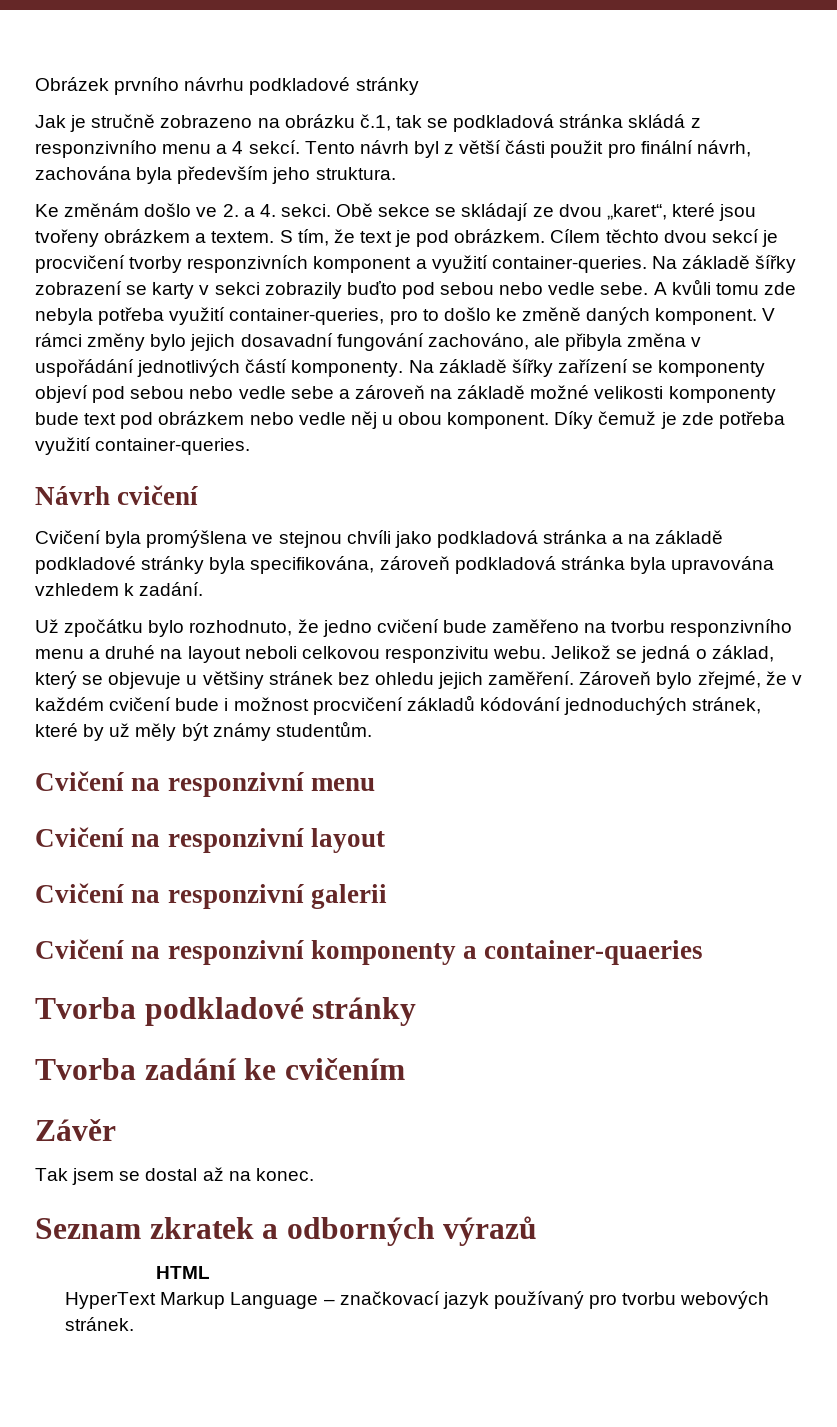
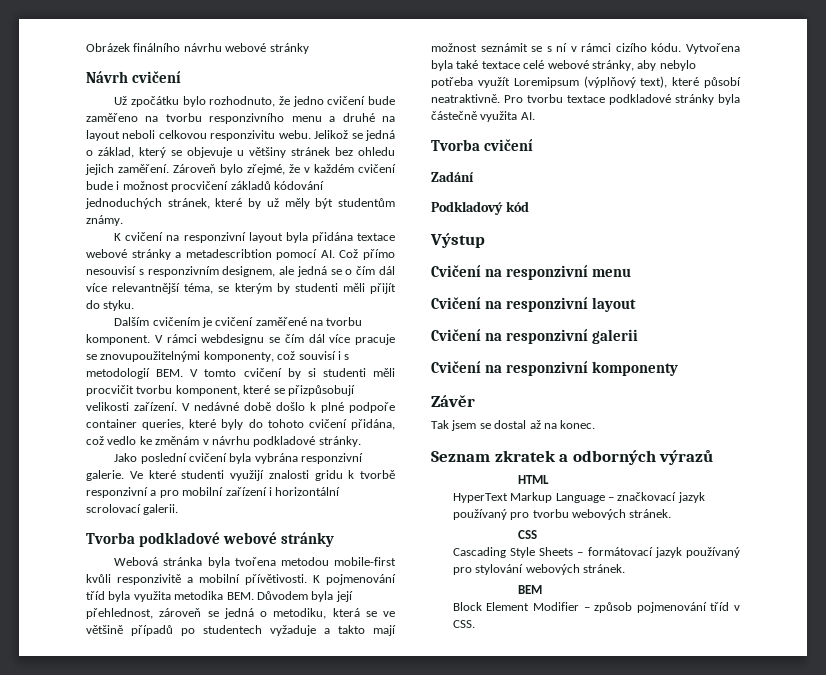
[114,77,419,95] [35,114,701,132] [35,140,751,158] [35,166,396,184] [35,203,757,221] [35,229,778,247] [35,255,797,273] [35,279,796,299] [35,307,776,325] [35,333,702,351] [35,359,766,377] [35,385,776,403] [35,411,785,429] [35,437,251,455] [35,485,199,505] [35,530,724,548] [35,556,775,574] [35,582,204,596] prvního návrhu podkladové stránky // Jak je stručně zobrazeno na obrázku č.1, tak se podkladová stránka skládá z responzivního menu a 4 sekcí. Tento návrh byl z větší části použit pro finální návrh, zachována byla především jeho struktura. // Ke změnám došlo ve 2. a 4. sekci. Obě sekce se skládají ze dvou „karet“, které jsou tvořeny obrázkem a textem. S tím, že text je pod obrázkem. Cílem těchto dvou sekcí je procvičení tvorby responzivních komponent a využití container-queries. Na základě šířky zobrazení se karty v sekci zobrazily buďto pod sebou nebo vedle sebe. A kvůli tomu zde nebyla potřeba využití container-queries, pro to došlo ke změně daných komponent. V rámci změny bylo jejich dosavadní fungování zachováno, ale přibyla změna v uspořádání jednotlivých částí komponenty. Na základě šířky zařízení se komponenty objeví pod sebou nebo vedle sebe a zároveň na základě možné velikosti komponenty bude text pod obrázkem nebo vedle něj u obou komponent. Díky čemuž je zde potřeba využití container-queries. // Návrh cvičení // Cvičení byla promýšlena ve stejnou chvíli jako podkladová stránka a na základě podkladové stránky byla specifikována, zároveň podkladová stránka byla upravována vzhledem k zadání. -> [133,43,309,54] [86,71,182,83] finálního návrhu webové stránky // Návrh cvičení
[212,721,372,741] známy studentům. -> [338,198,395,207] [86,215,123,226] [114,232,395,243] [86,249,395,260] [86,266,395,277] [86,283,396,294] [86,300,135,311] [114,317,363,328] [86,334,395,345] [86,351,350,362] [86,368,395,379] [86,385,355,396] [86,402,395,413] [86,419,395,430] [86,436,361,447] [114,453,364,464] [86,470,395,481] [86,487,341,498] [86,504,179,515] [86,532,335,547] [114,557,396,568] [86,574,396,585] [86,591,353,602] [86,608,395,619] [86,625,396,636] [431,43,740,54] [431,60,696,71] [431,76,741,88] [431,94,740,105] [431,111,535,122] [431,139,534,151] [431,171,474,182] [431,201,529,215] [430,233,485,248] studentům známy. // K cvičení na responzivní layout byla přidána textace webové stránky a metadescribtion pomocí AI. Což přímo nesouvisí s responzivním designem, ale jedná se o čím dál více relevantnější téma, se kterým by studenti měli přijít do styku. // Dalším cvičením je cvičení zaměřené na tvorbu komponent. V rámci webdesignu se čím dál více pracuje se znovupoužitelnými komponenty, což souvisí i s metodologií BEM. V tomto cvičení by si studenti měli procvičit tvorbu komponent, které se přizpůsobují velikosti zařízení. V nedávné době došlo k plné podpoře container queries, které byly do tohoto cvičení přidána, což vedlo ke změnám v návrhu podkladové stránky. // Jako poslední cvičení byla vybrána responzivní galerie. Ve které studenti využijí znalosti gridu k tvorbě responzivní a pro mobilní zařízení i horizontální scrolovací galerii. // Tvorba podkladové webové stránky // Webová stránka byla tvořena metodou mobile-first kvůli responzivitě a mobilní přívětivosti. K pojmenování tříd byla využita metodika BEM. Důvodem byla její přehlednost, zároveň se jedná o metodiku, která se ve většině případů po studentech vyžaduje a takto mají možnost seznámit se s ní v rámci cizího kódu. Vytvořena byla také textace celé webové stránky, aby nebylo potřeba využít Loremipsum (výplňový text), které působí neatraktivně. Pro tvorbu textace podkladové stránky byla částečně využita AI. // Tvorba cvičení // Zadání // Podkladový kód // Výstup
[463,940,704,965] [35,997,417,1026] [35,1058,405,1080] a container-quaeries // Tvorba podkladové stránky // Tvorba zadání ke cvičením -> (679, 368) none
(135, 1324) none -> [518,530,538,539] [452,547,740,558] [452,564,625,575] [518,585,543,594] [452,602,740,613] [452,620,475,628] // CSS // Cascading Style Sheets – formátovací jazyk používaný pro stylování webových stránek. // BEM // Block Element Modifier – způsob pojmenování tříd v CSS.

